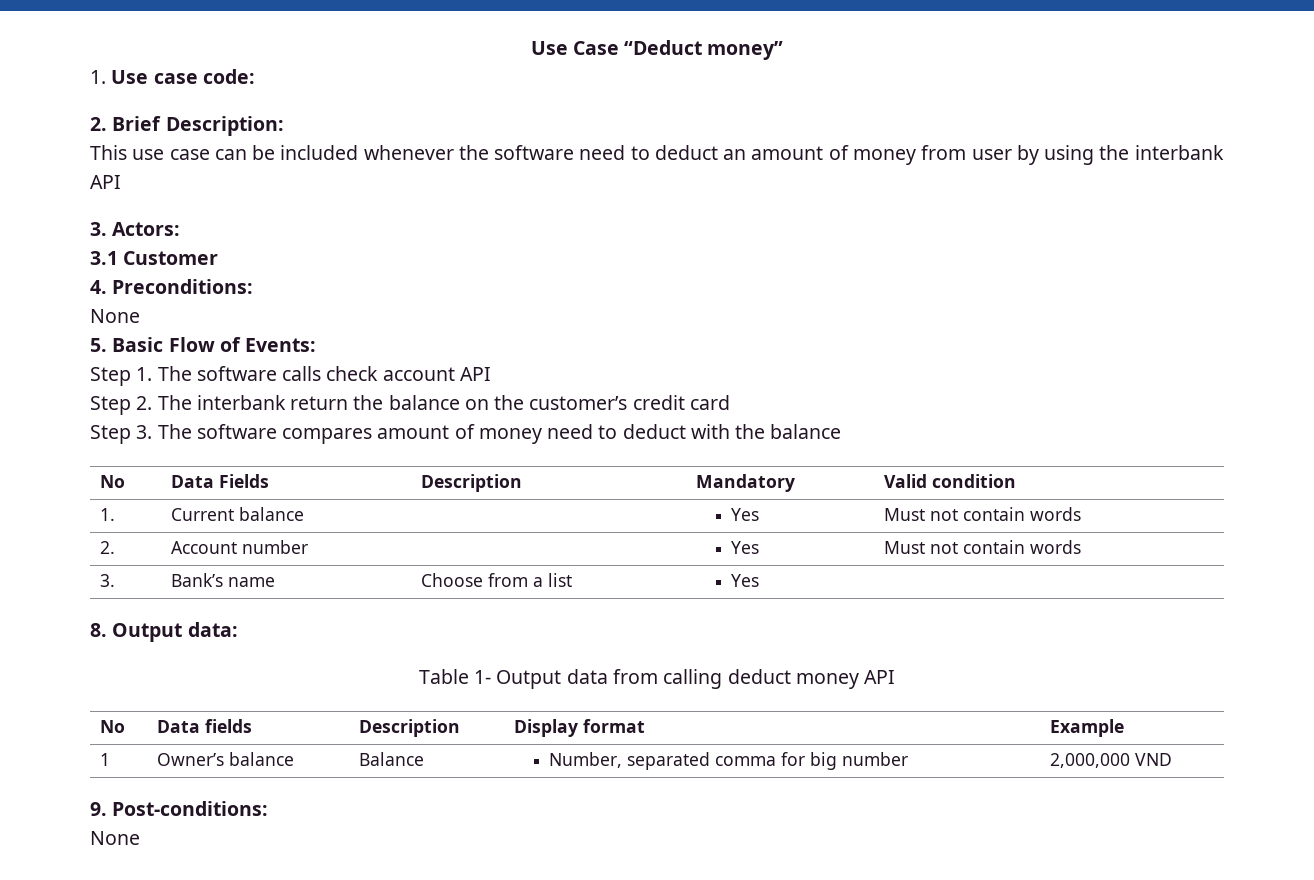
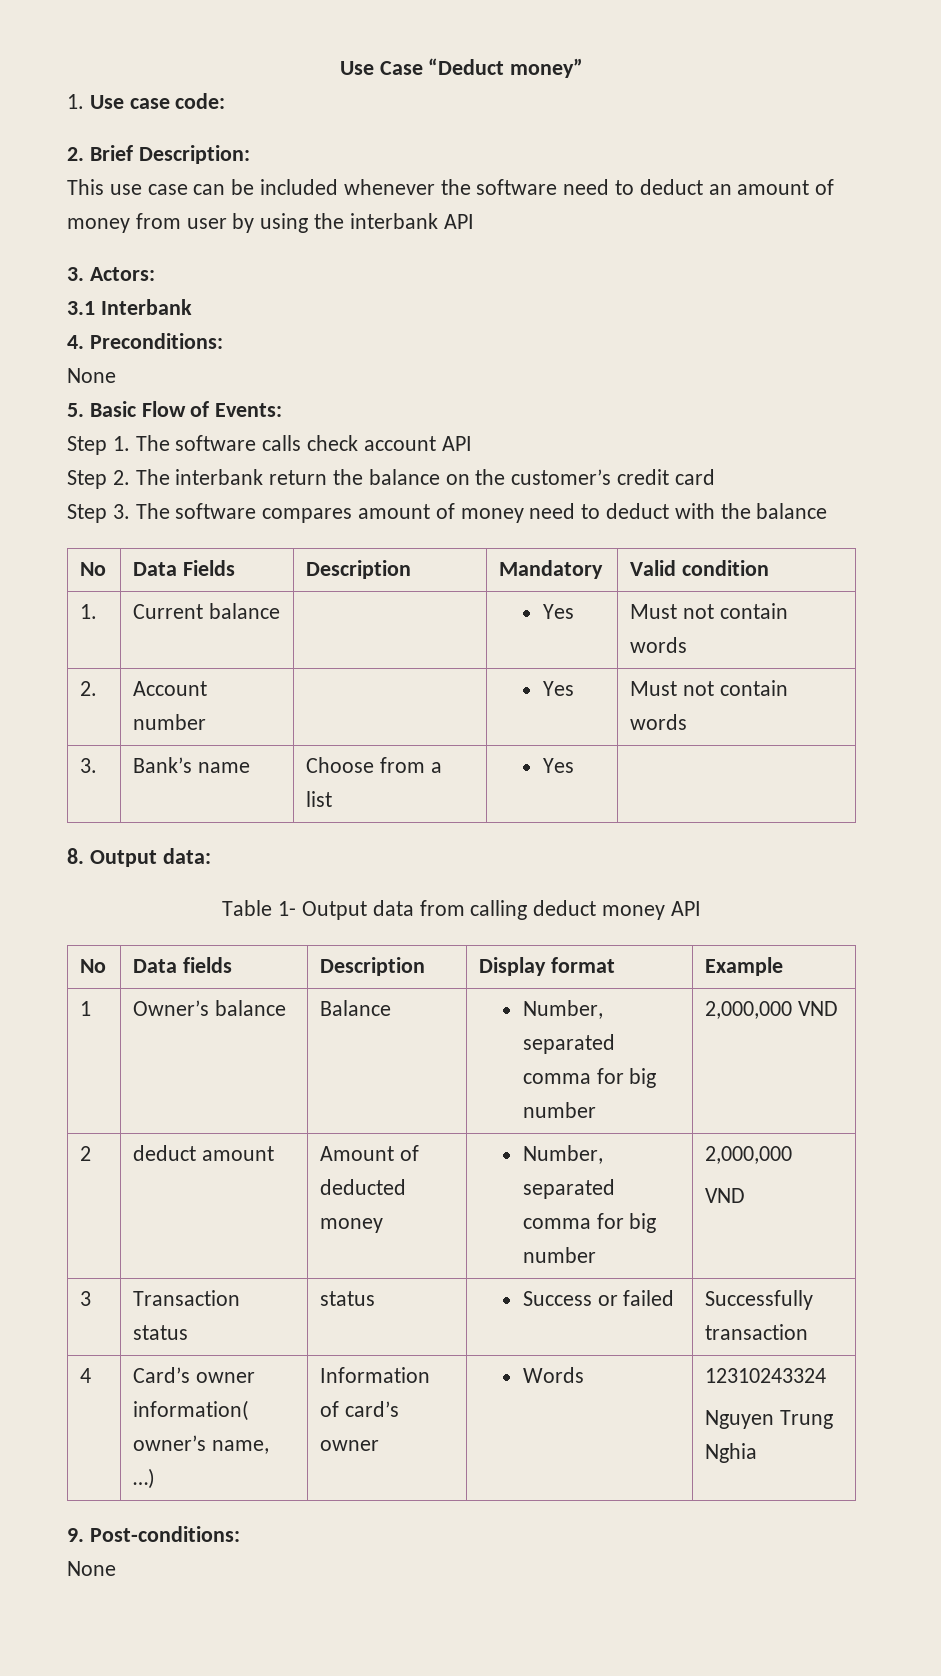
[123,251,219,265] Customer -> [100,299,192,315] Interbank
(1172, 759) none -> [80,1146,92,1161] [133,1145,275,1161] [320,1145,420,1161] [320,1179,407,1195] [320,1218,384,1233] [522,1145,603,1164] [522,1179,615,1199] [522,1213,657,1233] [522,1247,596,1263] [705,1146,793,1164] [705,1188,746,1203] [80,1291,92,1306] [133,1290,241,1306] [133,1325,189,1340] [320,1291,376,1306] [522,1290,675,1306] [705,1290,814,1310] [705,1324,809,1340] [80,1368,92,1383] [133,1367,256,1383] [133,1400,250,1421] [133,1435,270,1454] [133,1468,156,1489] [320,1367,431,1383] [320,1401,400,1417] [320,1440,380,1451] [522,1367,584,1383] [705,1368,827,1383] [705,1410,834,1429] [705,1443,758,1463] // 2 | deduct amount | Amount of deducted money | Number, separated comma for big number | 2,000,000 // VND // 3 | Transaction status | status | Success or failed | Successfully transaction // 4 | Card’s owner information( owner’s name, …) | Information of card’s owner | Words | 12310243324 // Nguyen Trung Nghia

